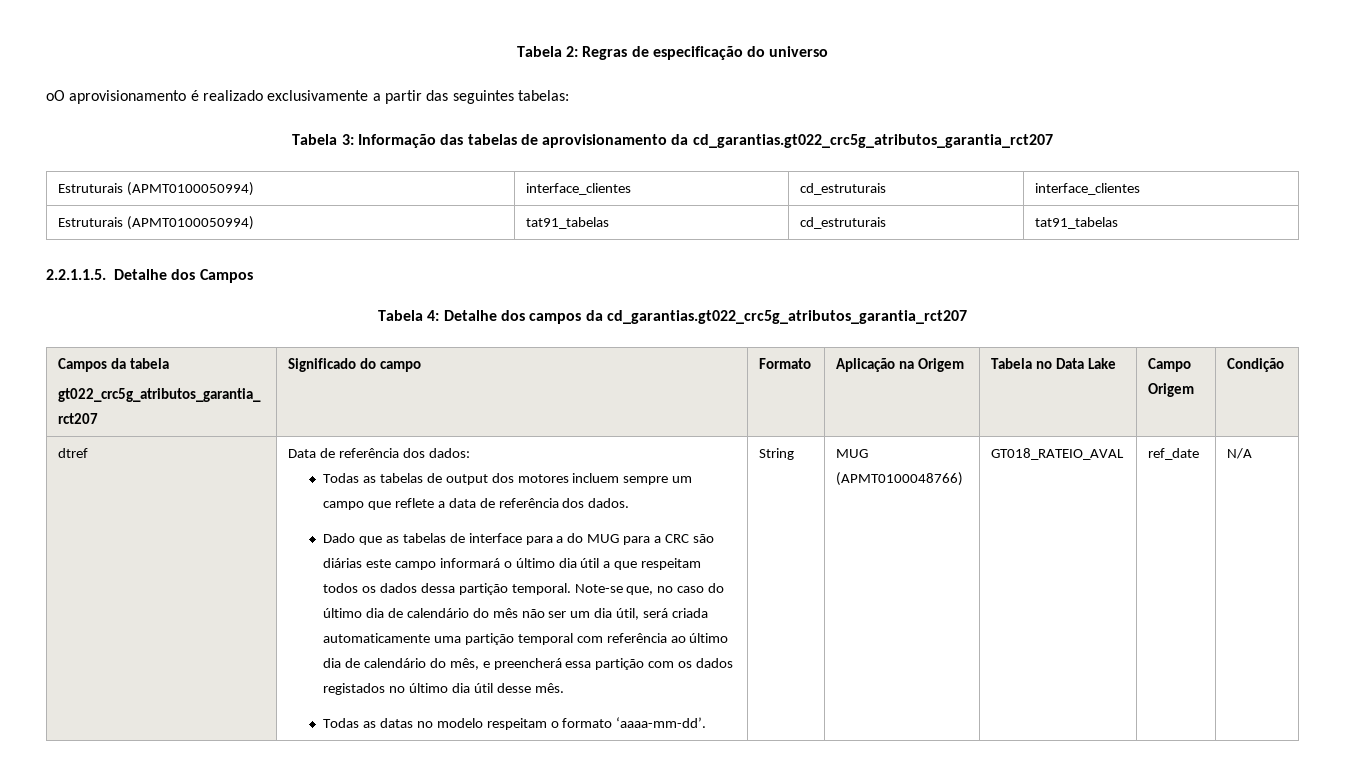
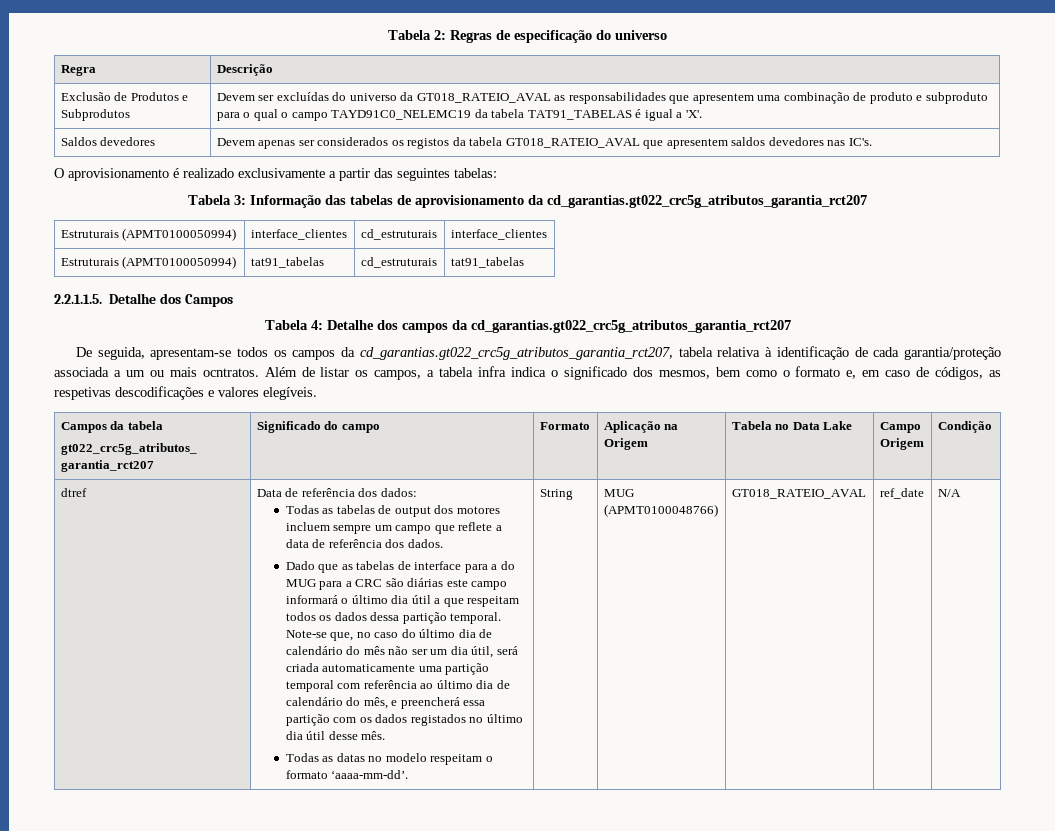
[46,90,65,101] // oO -> [60,65,96,76] [216,64,273,76] [60,92,189,101] [60,109,130,121] [216,92,988,104] [216,109,702,121] [60,137,156,146] [216,137,872,149] [54,168,64,178] // Regra | Descrição // Exclusão de Produtos e Subprodutos | Devem ser excluídas do universo da GT018_RATEIO_AVAL as responsabilidades que apresentem uma combinação de produto e subproduto para o qual o campo TAYD91C0_NELEMC19 da tabela TAT91_TABELAS é igual a 'X'. // Saldos devedores | Devem apenas ser considerados os registos da tabela GT018_RATEIO_AVAL que apresentem saldos devedores nas IC's. // O
(967, 317) none -> [75,346,1001,360] [54,366,1002,380] [54,386,317,400] // De seguida, apresentam-se todos os campos da cd_garantias.gt022_crc5g_atributos_garantia_rct207, tabela relativa à identificação de cada garantia/proteção associada a um ou mais ocntratos. Além de listar os campos, a tabela infra indica o significado dos mesmos, bem como o formato e, em caso de códigos, as respetivas descodificações e valores elegíveis.

